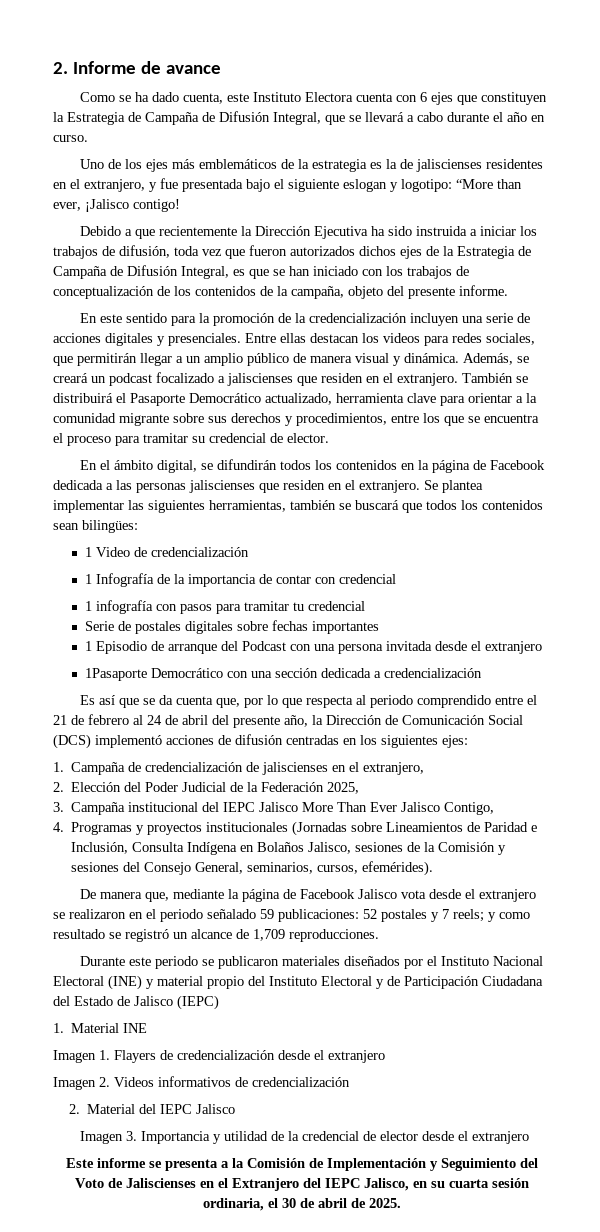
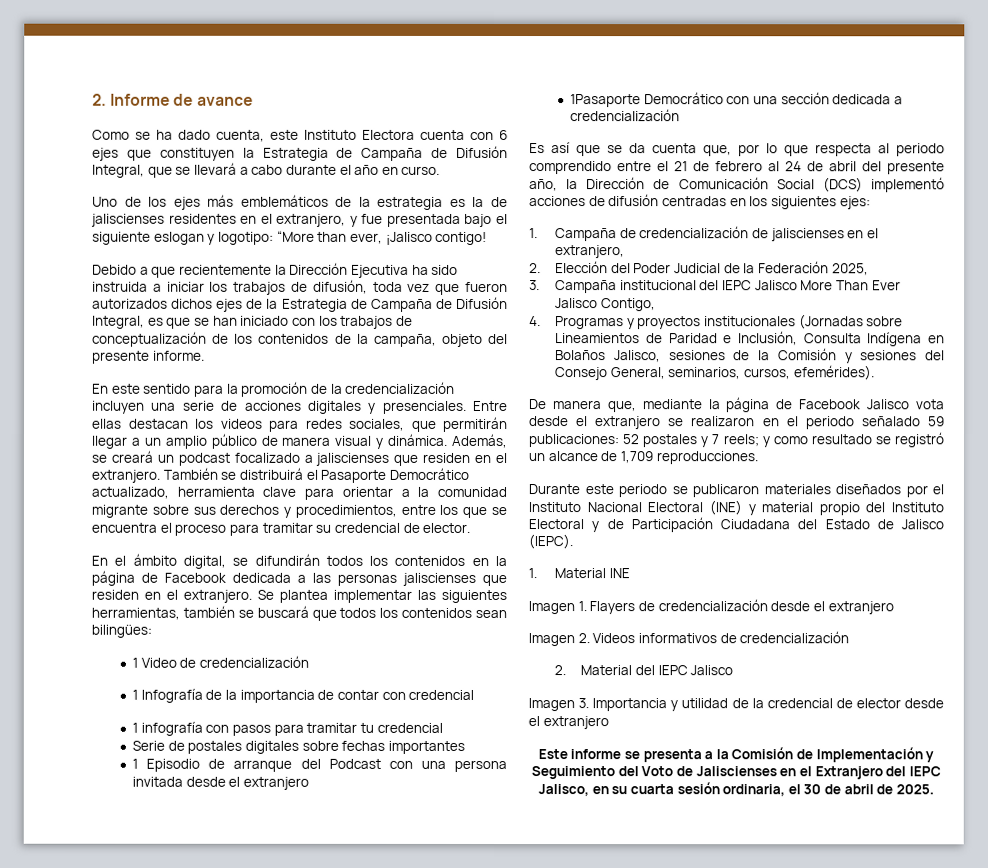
[177,995,219,1010] (IEPC) -> [528,534,573,550] (IEPC).

